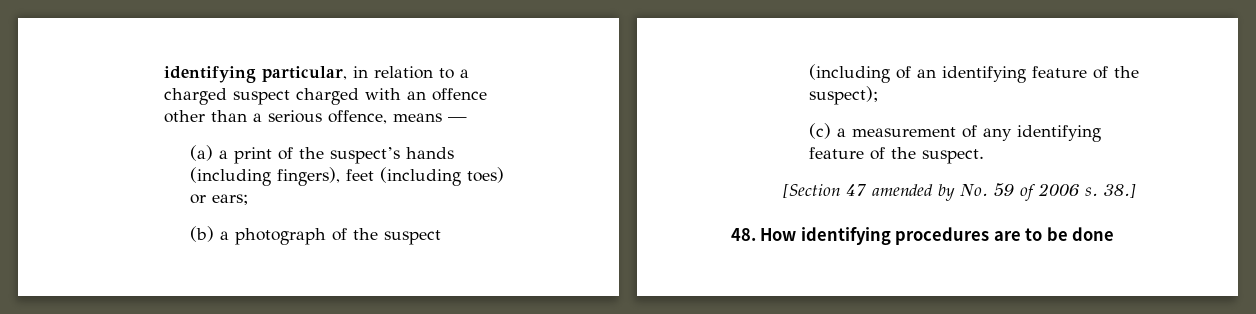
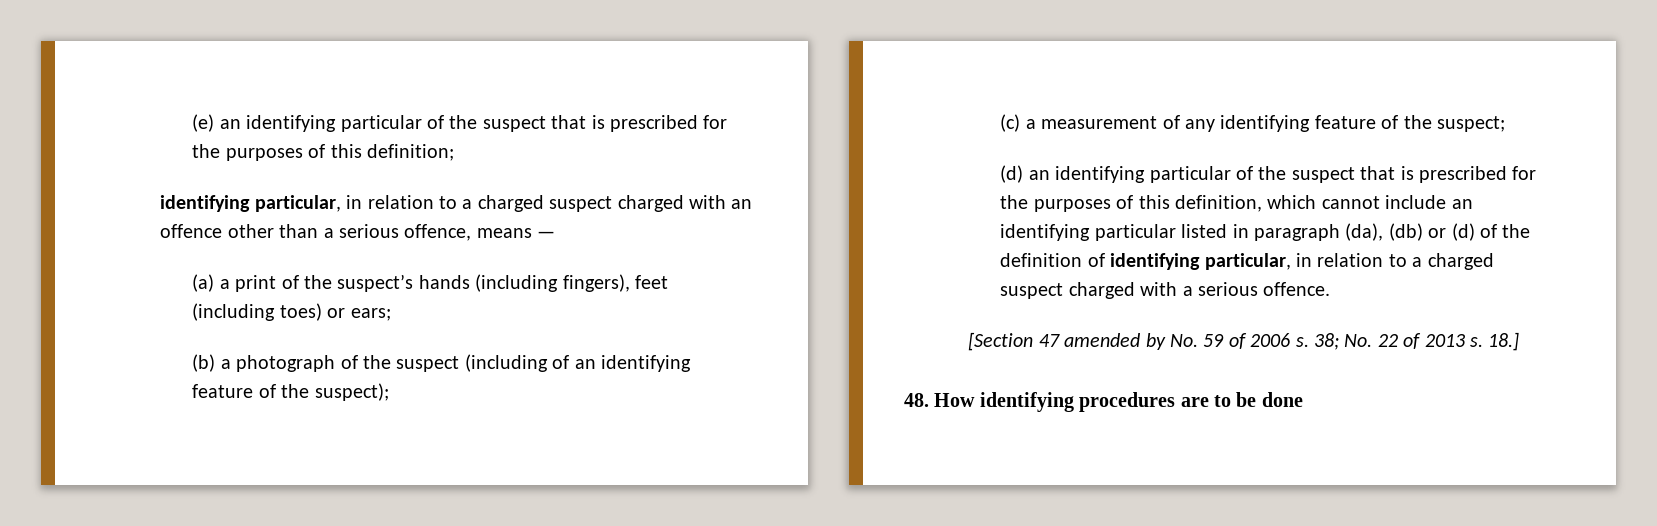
(164, 74) none -> [192,114,728,132] [192,144,455,161] (e) an identifying particular of the suspect that is prescribed for the purposes of this definition; //
[922,149,985,164] suspect. -> [1437,116,1506,132] [1000,165,1537,183] [1000,195,1473,212] [1000,223,1531,241] [1000,253,1494,270] [1000,282,1331,299] suspect; // (d) an identifying particular of the suspect that is prescribed for the purposes of this definition, which cannot include an identifying particular listed in paragraph (da), (db) or (d) of the definition of identifying particular, in relation to a charged suspect charged with a serious offence.
[1104,183,1137,198] 38.] -> [1313,332,1520,351] 38; No. 22 of 2013 s. 18.]

